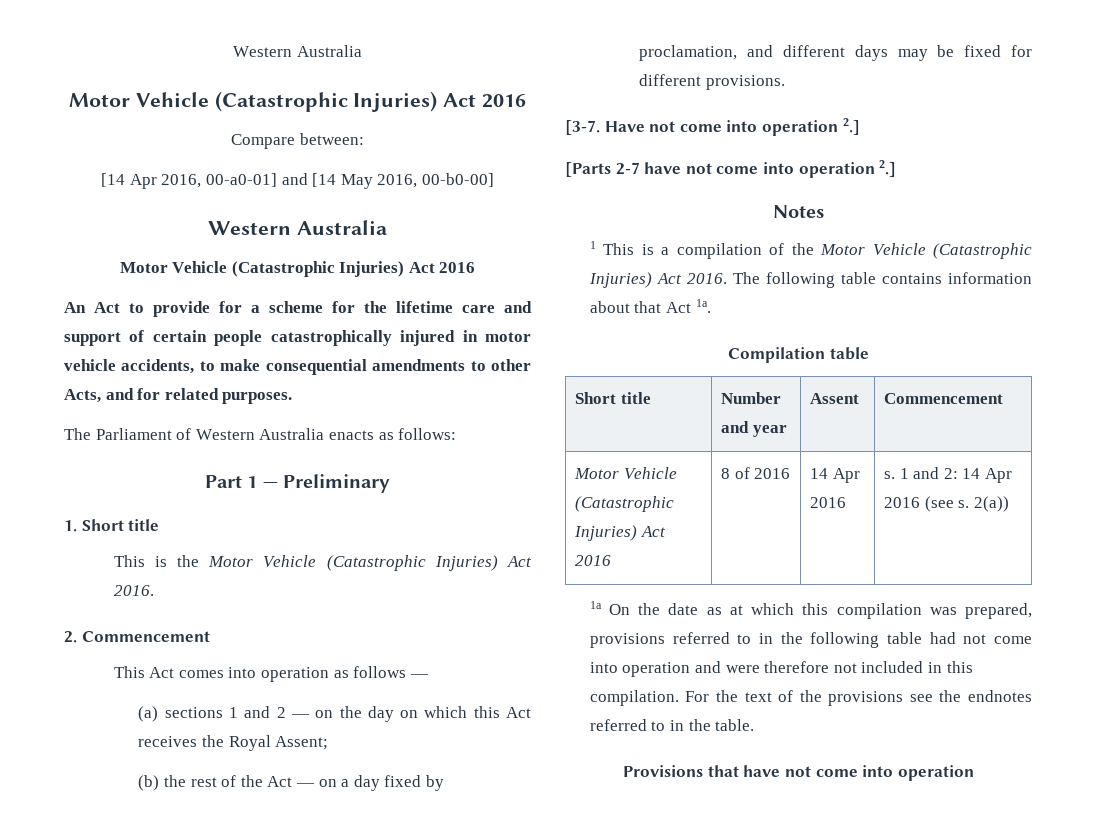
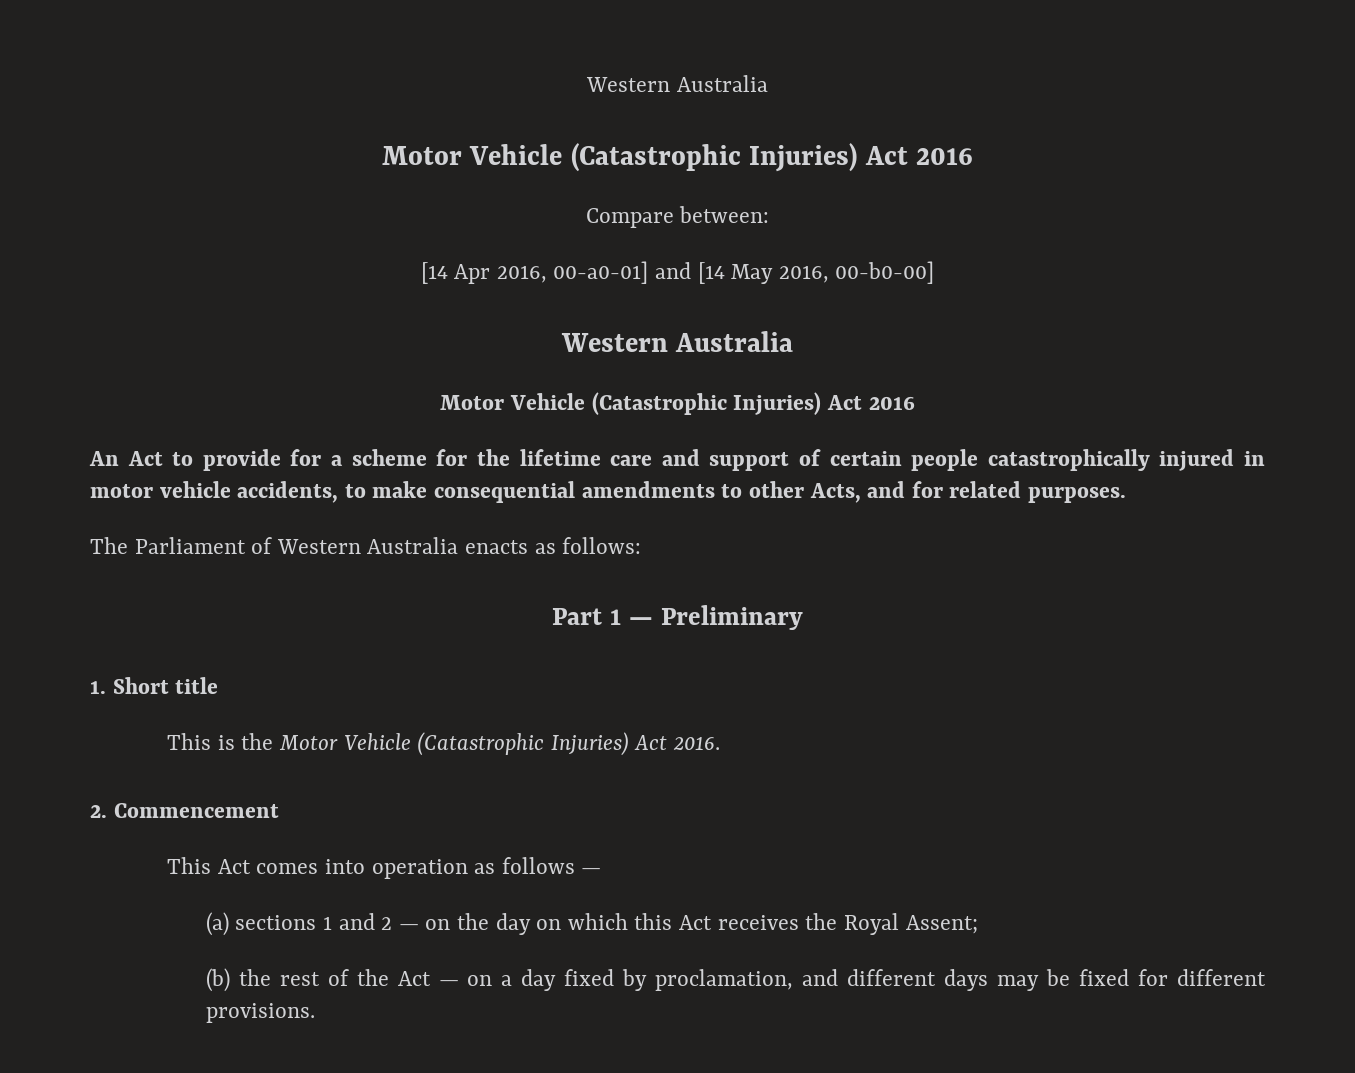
[565,118,860,136] [565,160,897,178] [773,205,824,218] [589,241,1032,259] [588,272,1032,288] [589,299,711,313] [728,347,869,363] [575,392,651,404] [721,392,782,404] [721,421,787,437] [810,393,860,404] [884,393,1004,404] [574,467,677,479] [575,496,675,512] [574,525,666,541] [575,555,612,566] [721,467,791,479] [810,468,860,483] [810,497,847,508] [884,467,1012,483] [884,496,1009,512] [589,601,1032,619] [589,632,1032,648] [589,661,973,677] [589,690,1032,706] [589,719,755,731] [623,765,974,781] // [3-7. Have not come into operation 2.] // [Parts 2-7 have not come into operation 2.] // Notes // 1 This is a compilation of the Motor Vehicle (Catastrophic Injuries) Act 2016. The following table contains information about that Act 1a. // Compilation table // Short title | Number and year | Assent | Commencement // Motor Vehicle (Catastrophic Injuries) Act 2016 | 8 of 2016 | 14 Apr 2016 | s. 1 and 2: 14 Apr 2016 (see s. 2(a)) // 1a On the date as at which this compilation was prepared, provisions referred to in the following table had not come into operation and were therefore not included in this compilation. For the text of the provisions see the endnotes referred to in the table. // Provisions that have not come into operation -> (315, 1013) none

